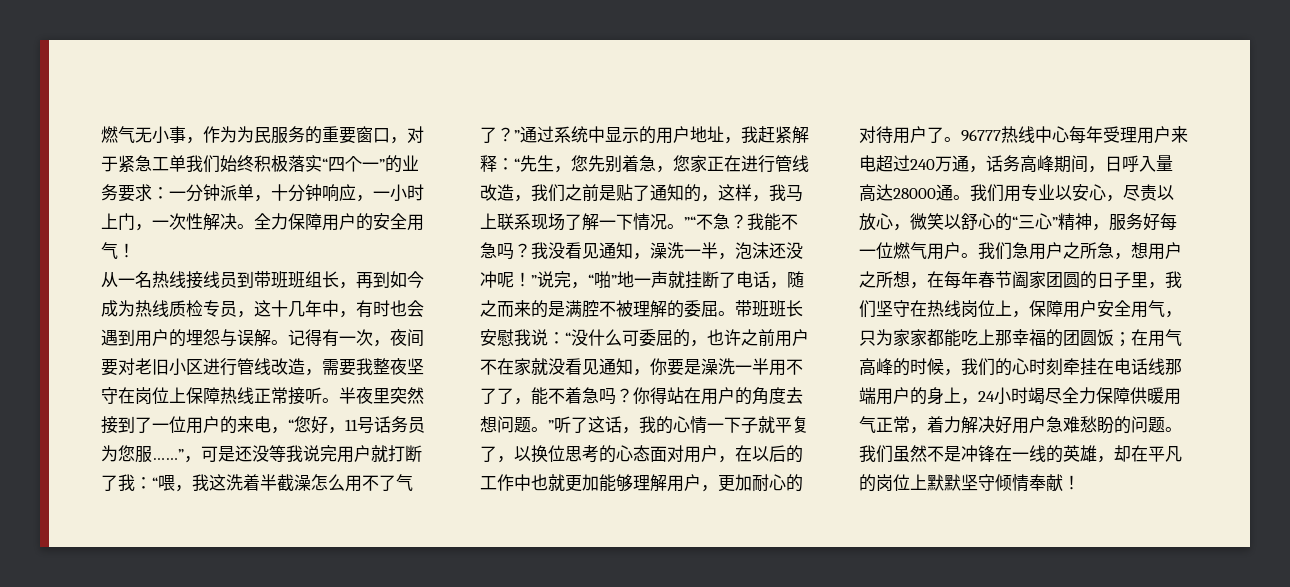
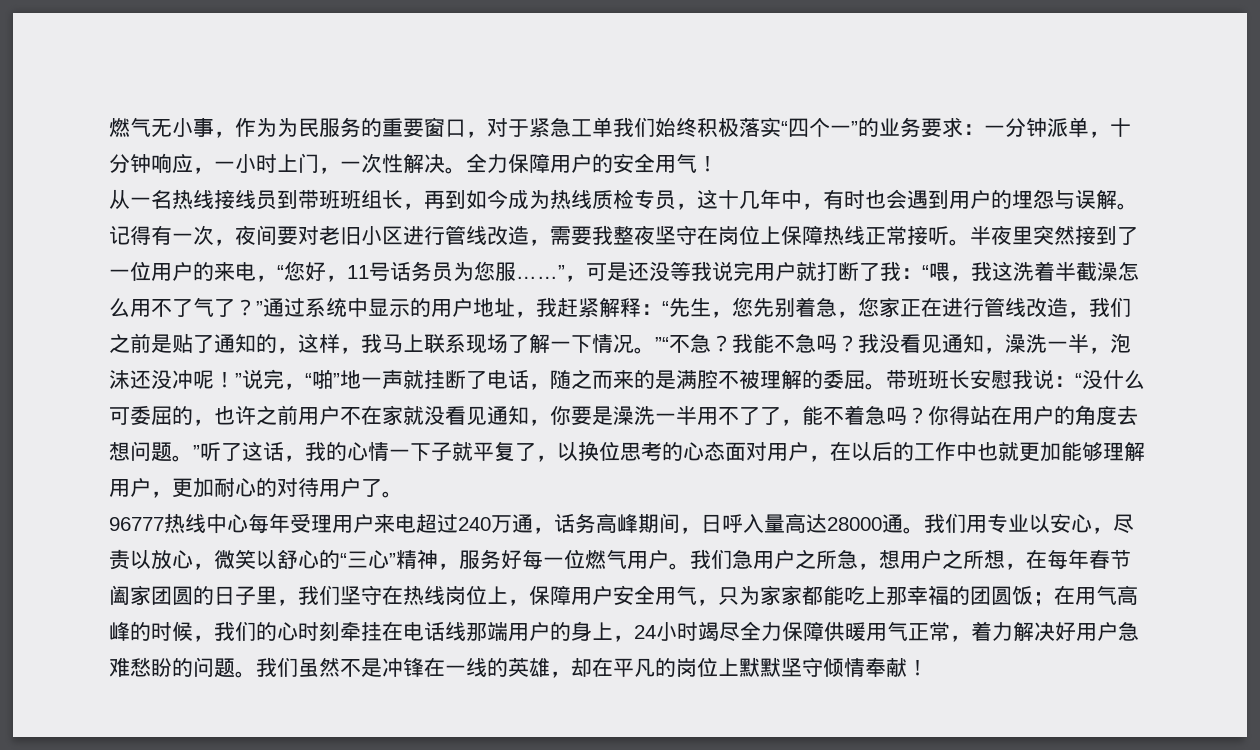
(961, 139) none -> (403, 494) //

